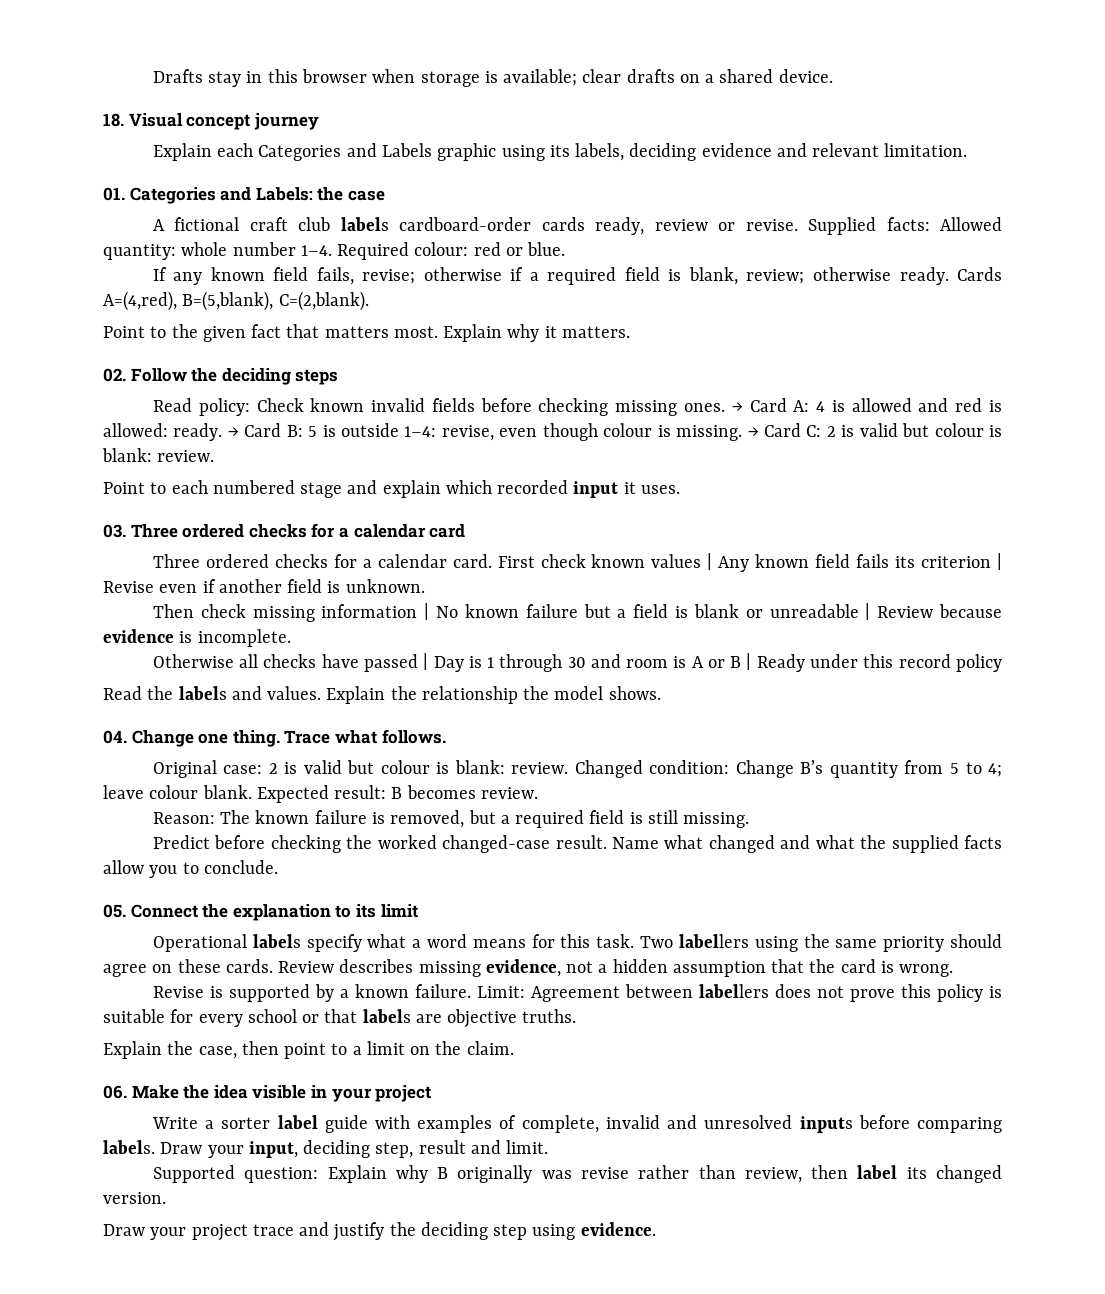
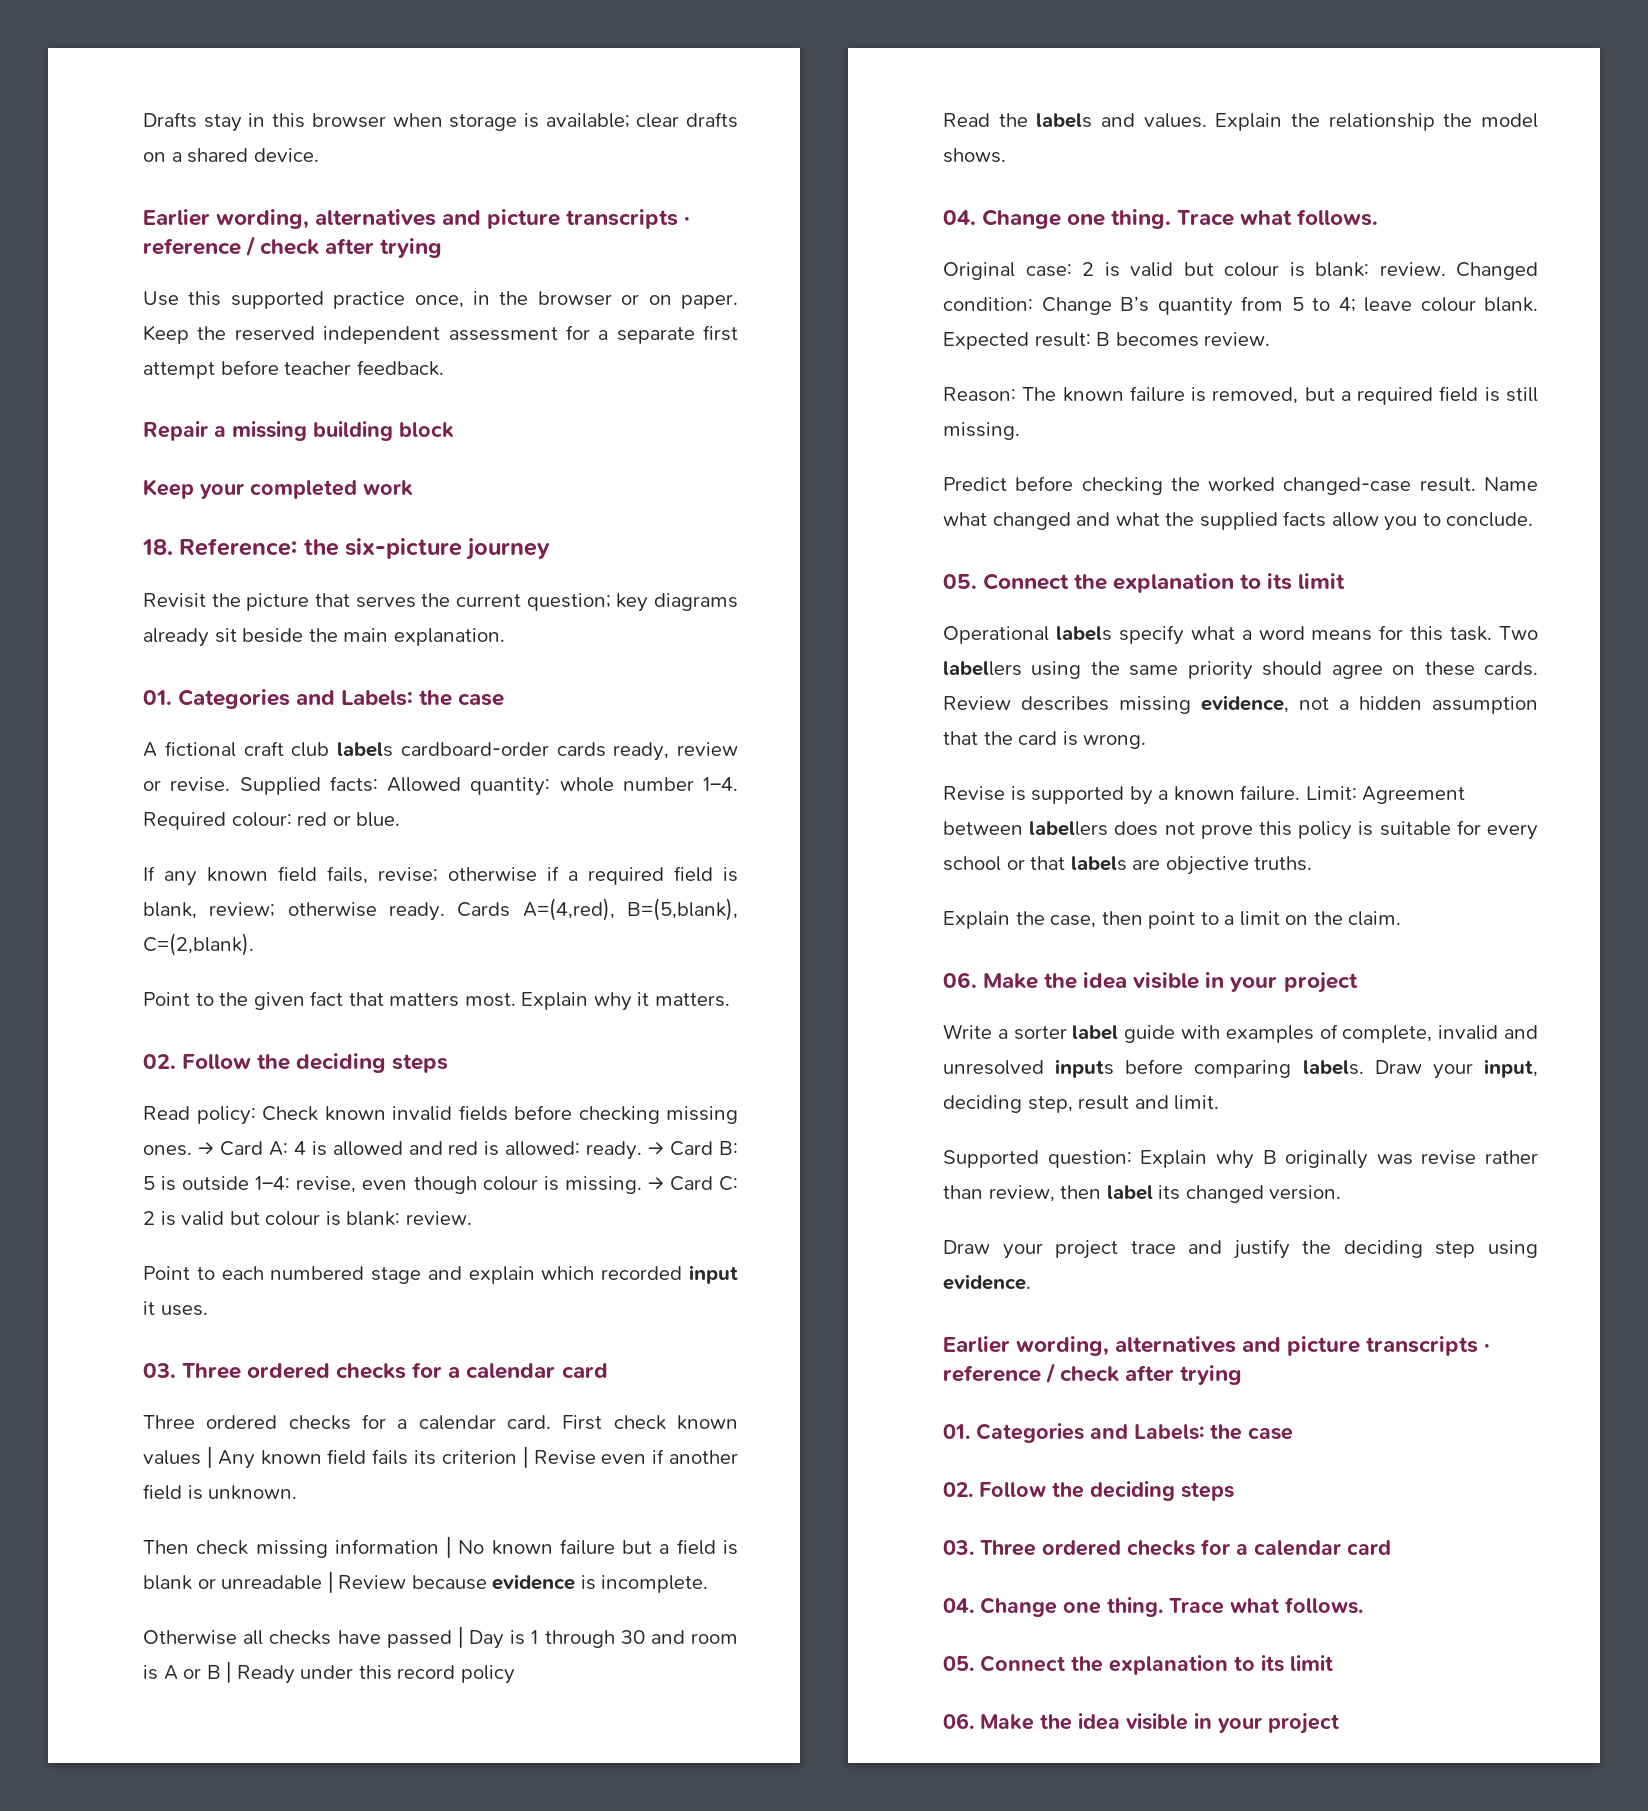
[103,113,319,130] [152,143,968,161] 18. Visual concept journey // Explain each Categories and Labels graphic using its labels, deciding evidence and relevant limitation. -> [143,209,691,229] [143,236,443,258] [143,291,738,309] [143,325,738,344] [143,360,444,379] [143,421,454,441] [143,479,413,499] [142,538,551,560] [143,593,739,612] [143,628,505,647] Earlier wording, alternatives and picture transcripts · reference / check after trying // Use this supported practice once, in the browser or on paper. Keep the reserved independent assessment for a separate first attempt before teacher feedback. // Repair a missing building block // Keep your completed work // 18. Reference: the six-picture journey // Revisit the picture that serves the current question; key diagrams already sit beside the main explanation.
(656, 1229) none -> [943,1336,1491,1356] [943,1363,1243,1385] [943,1423,1293,1443] [943,1481,1234,1501] [943,1539,1391,1556] [943,1597,1363,1617] [943,1655,1333,1675] [943,1713,1339,1734] // Earlier wording, alternatives and picture transcripts · reference / check after trying // 01. Categories and Labels: the case // 02. Follow the deciding steps // 03. Three ordered checks for a calendar card // 04. Change one thing. Trace what follows. // 05. Connect the explanation to its limit // 06. Make the idea visible in your project

